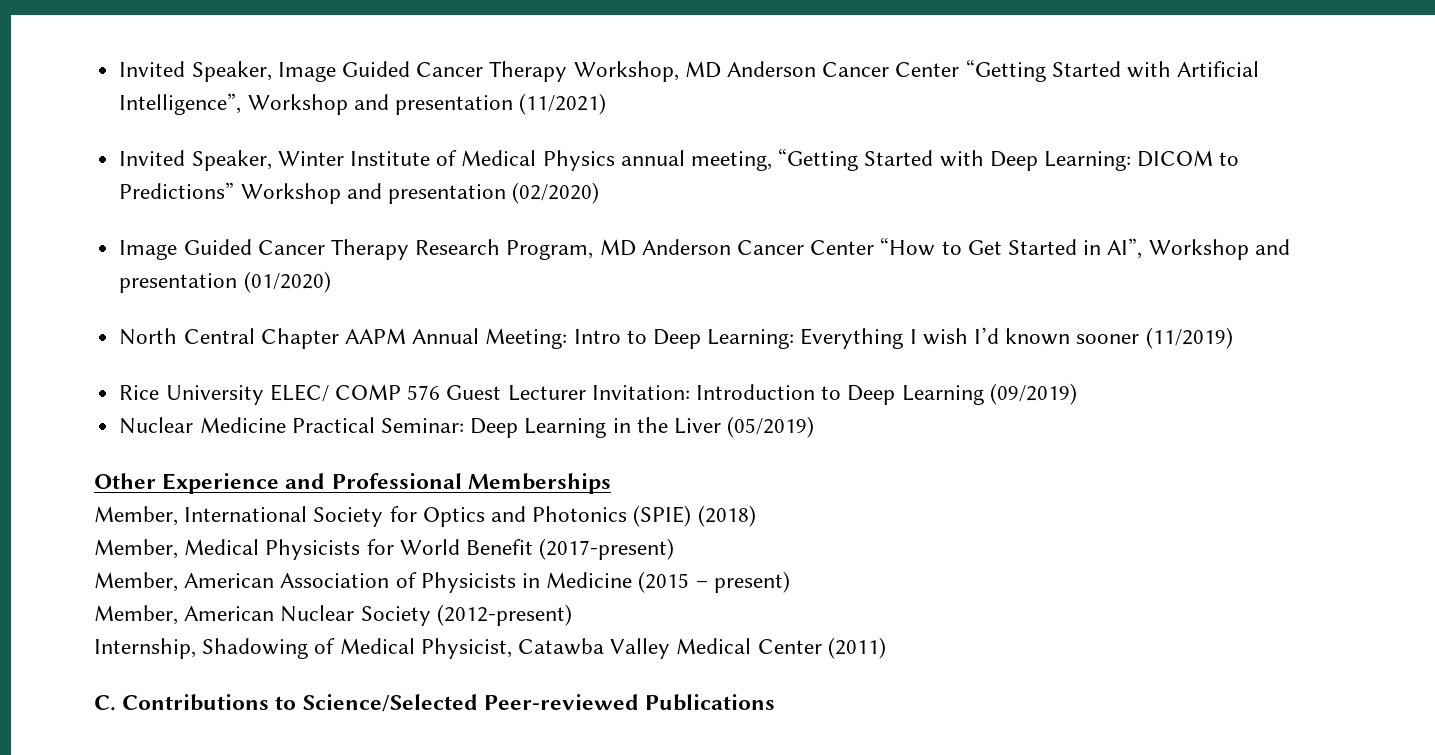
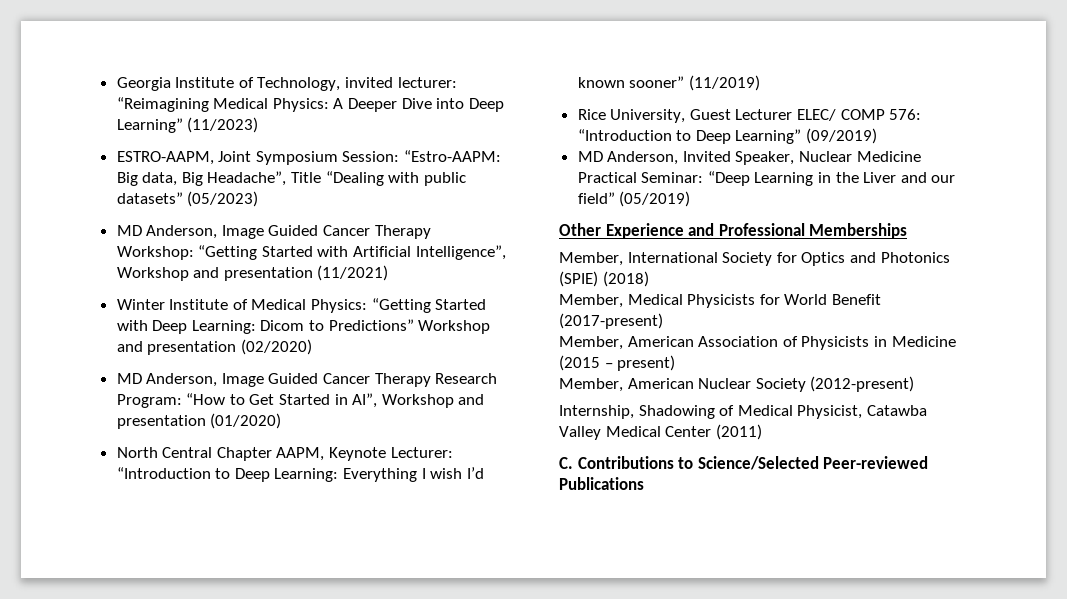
[119,61,960,82] Invited Speaker, Image Guided Cancer Therapy Workshop, MD Anderson Cancer Center -> [116,77,457,91] [116,97,504,112] [116,117,259,133] [116,150,502,165] [116,171,466,186] [116,191,259,207] [116,225,431,239] [116,246,194,260] Georgia Institute of Technology, invited lecturer: “Reimagining Medical Physics: A Deeper Dive into Deep Learning” (11/2023) // ESTRO-AAPM, Joint Symposium Session: “Estro-AAPM: Big data, Big Headache”, Title “Dealing with public datasets” (05/2023) // MD Anderson, Image Guided Cancer Therapy Workshop:
[119,150,272,171] Invited Speaker, -> (389, 273) none
[542,150,772,171] Physics annual meeting, -> [311,299,368,313] Physics:
[1137,150,1214,167] DICOM -> [260,320,305,331] Dicom
(600, 193) none -> [116,373,218,387] MD Anderson,
[506,239,875,260] Program, MD Anderson Cancer Center -> [116,394,182,408] Program:
[344,328,621,349] AAPM Annual Meeting: Intro -> [276,447,453,461] [116,467,211,479] AAPM, Keynote Lecturer: “Introduction
[1076,334,1140,344] sooner -> [629,76,685,88] sooner”
[165,384,984,405] University ELEC/ COMP 576 Guest Lecturer Invitation: Introduction to Deep Learning -> [610,109,922,123] [577,129,802,144] University, Guest Lecturer ELEC/ COMP 576: “Introduction to Deep Learning”
(1077, 394) none -> [577,151,795,165] MD Anderson, Invited Speaker,
[470,418,519,438] Deep -> [707,171,750,186] “Deep
(721, 426) none -> [900,172,956,183] [577,192,615,204] and our field”

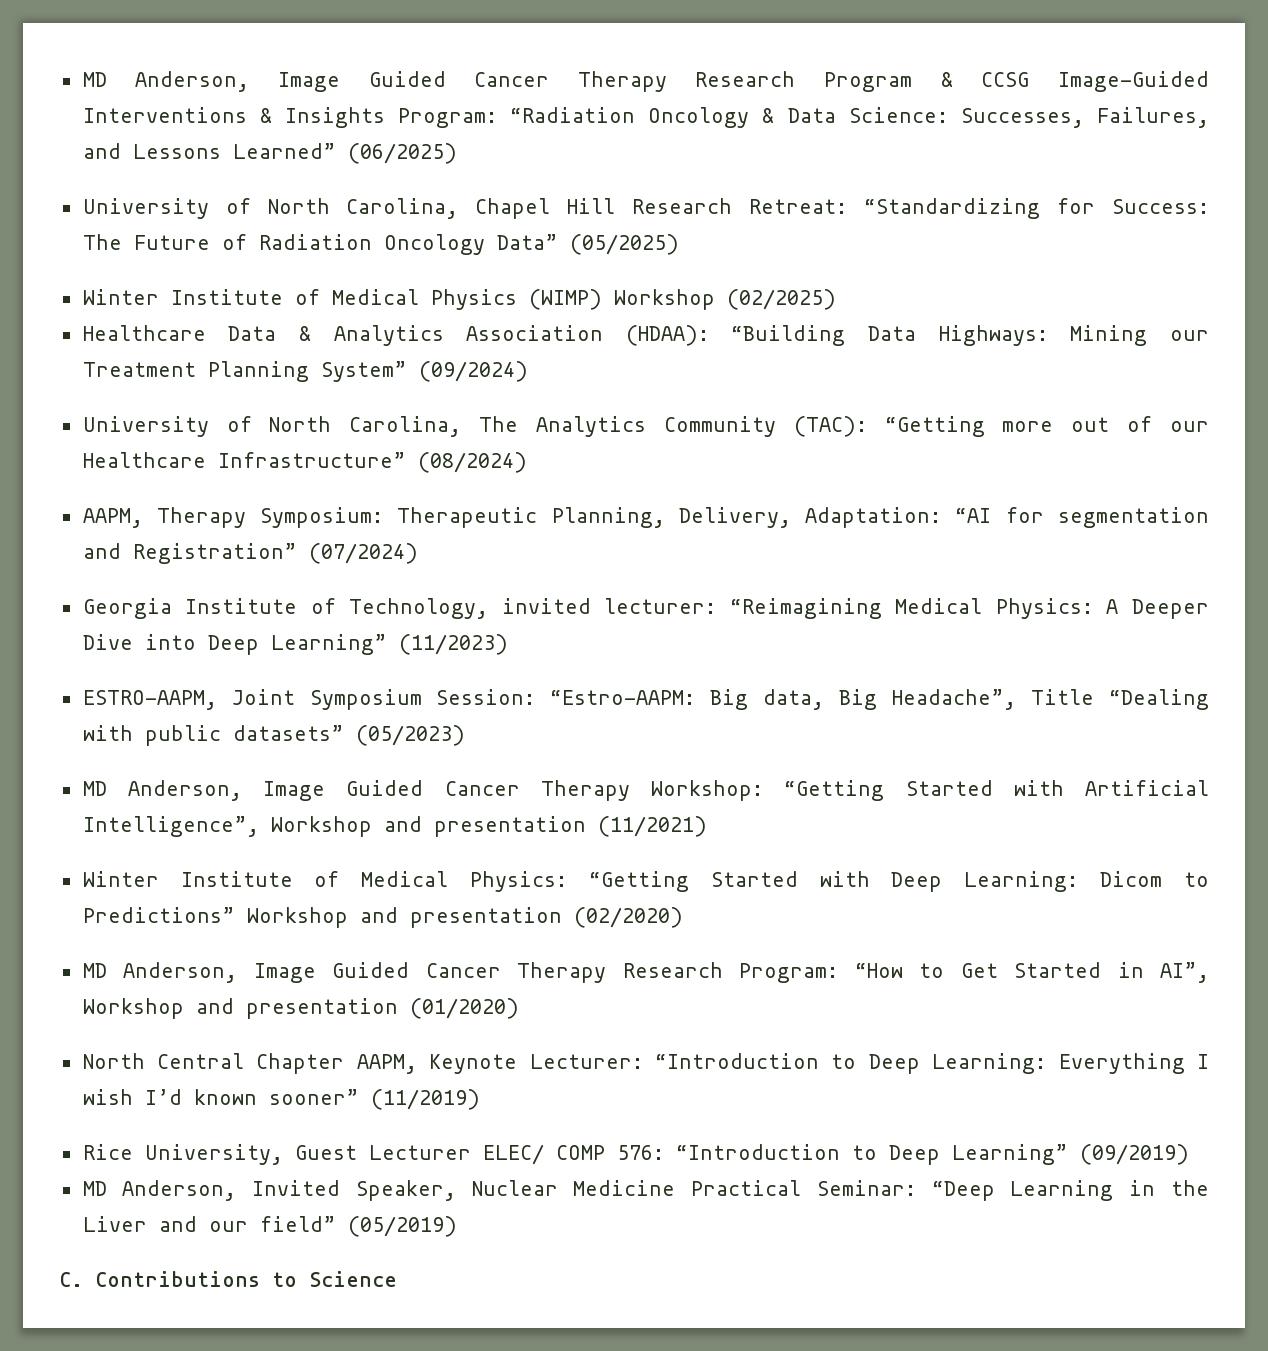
(116, 84) none -> [82,71,1209,92] [82,107,1209,128] [82,143,457,164] [82,198,1209,219] [82,234,679,255] [82,289,836,310] [82,325,1209,346] [82,361,528,382] [82,416,1209,437] [82,452,527,473] [82,507,1209,528] [82,543,418,564] MD Anderson, Image Guided Cancer Therapy Research Program & CCSG Image-Guided Interventions & Insights Program: “Radiation Oncology & Data Science: Successes, Failures, and Lessons Learned” (06/2025) // University of North Carolina, Chapel Hill Research Retreat: “Standardizing for Success: The Future of Radiation Oncology Data” (05/2025) // Winter Institute of Medical Physics (WIMP) Workshop (02/2025) // Healthcare Data & Analytics Association (HDAA): “Building Data Highways: Mining our Treatment Planning System” (09/2024) // University of North Carolina, The Analytics Community (TAC): “Getting more out of our Healthcare Infrastructure” (08/2024) // AAPM, Therapy Symposium: Therapeutic Planning, Delivery, Adaptation: “AI for segmentation and Registration” (07/2024) //
[559,223,908,239] [559,252,950,266] [559,271,649,287] [559,294,881,308] [559,313,663,329] [559,336,956,350] [559,355,676,371] [559,376,915,392] [559,405,927,419] [559,424,762,440] // Other Experience and Professional Memberships // Member, International Society for Optics and Photonics (SPIE) (2018) // Member, Medical Physicists for World Benefit (2017-present) // Member, American Association of Physicists in Medicine (2015 – present) // Member, American Nuclear Society (2012-present) // Internship, Shadowing of Medical Physicist, Catawba Valley Medical Center (2011) -> (457, 1226) none
[697,456,929,470] [559,477,644,490] Science/Selected Peer-reviewed Publications -> [309,1271,397,1287] Science

